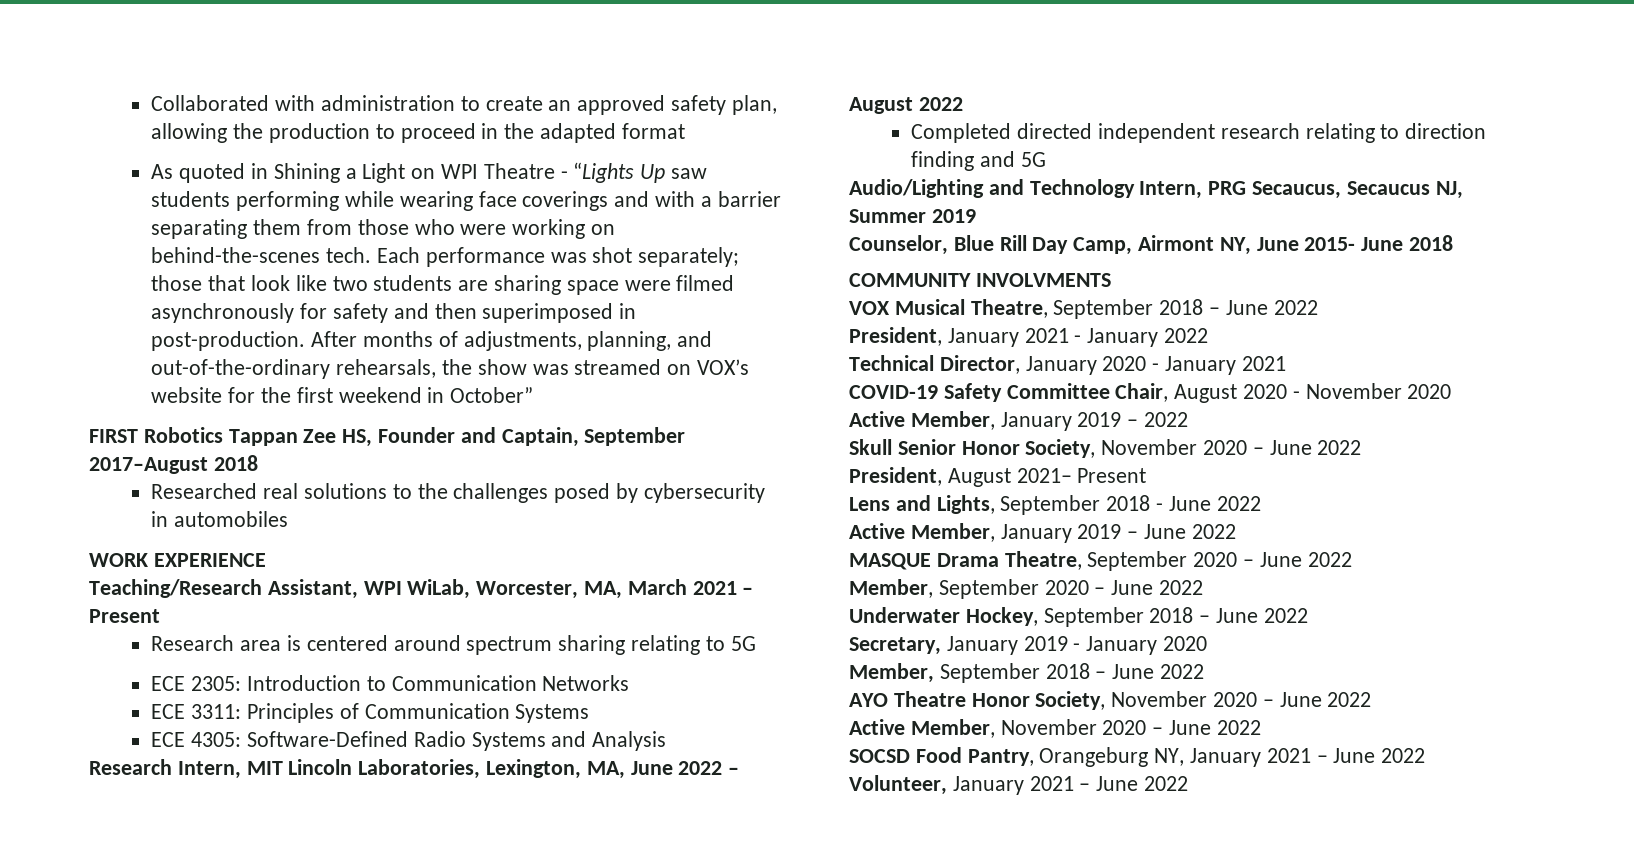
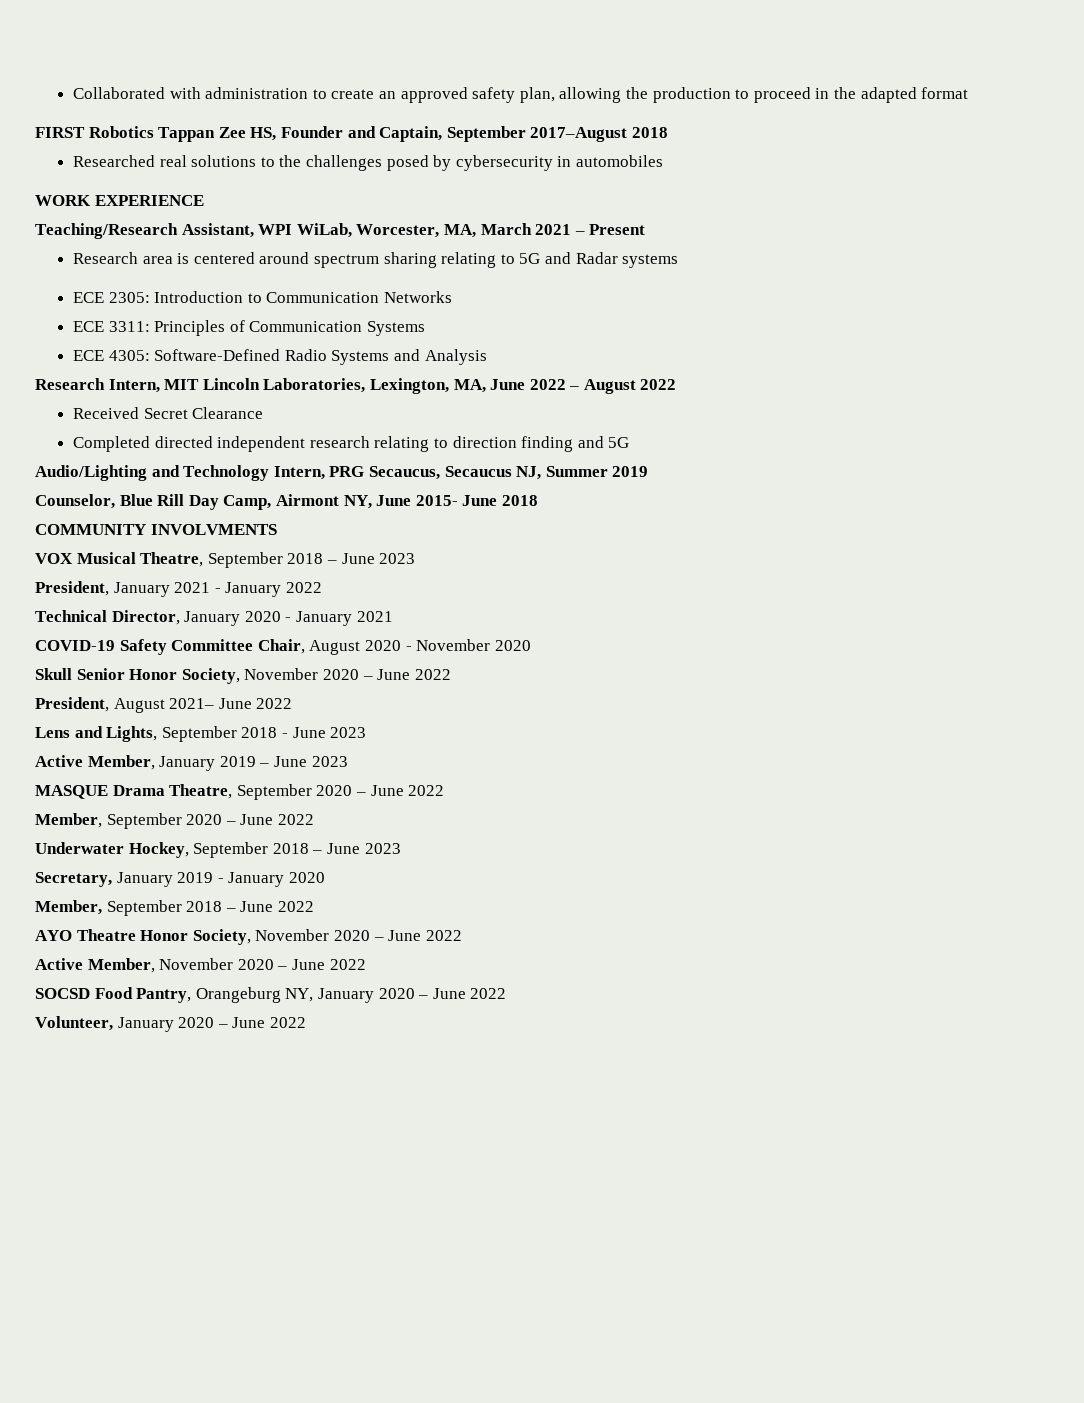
[151,162,707,183] [151,191,781,211] [151,219,615,239] [151,247,740,267] [151,275,735,295] [151,303,637,323] [151,331,713,351] [151,359,749,379] [151,387,534,403] // As quoted in Shining a Light on WPI Theatre - “Lights Up saw students performing while wearing face coverings and with a barrier separating them from those who were working on behind-the-scenes tech. Each performance was shot separately; those that look like two students are sharing space were filmed asynchronously for safety and then superimposed in post-production. After months of adjustments, planning, and out-of-the-ordinary rehearsals, the show was streamed on VOX’s website for the first weekend in October” -> (969, 93) none
(756, 643) none -> [544,252,679,268] and Radar systems
(963, 104) none -> [73,407,264,419] // Received Secret Clearance
[1273,300,1318,315] 2022 -> [379,553,416,564] 2023
[849,411,1189,431] // Active Member, January 2019 – 2022 -> (531, 645) none
[1077,468,1147,483] Present -> [218,698,293,709] June 2022
[1216,496,1261,511] 2022 -> [330,727,367,738] 2023
[1191,524,1236,539] 2022 -> [311,756,348,767] 2023
[1263,608,1308,623] 2022 -> [364,843,401,854] 2023
[1266,748,1311,763] 2021 -> [378,988,415,999] 2020
[1029,776,1074,791] 2021 -> [178,1017,215,1028] 2020

